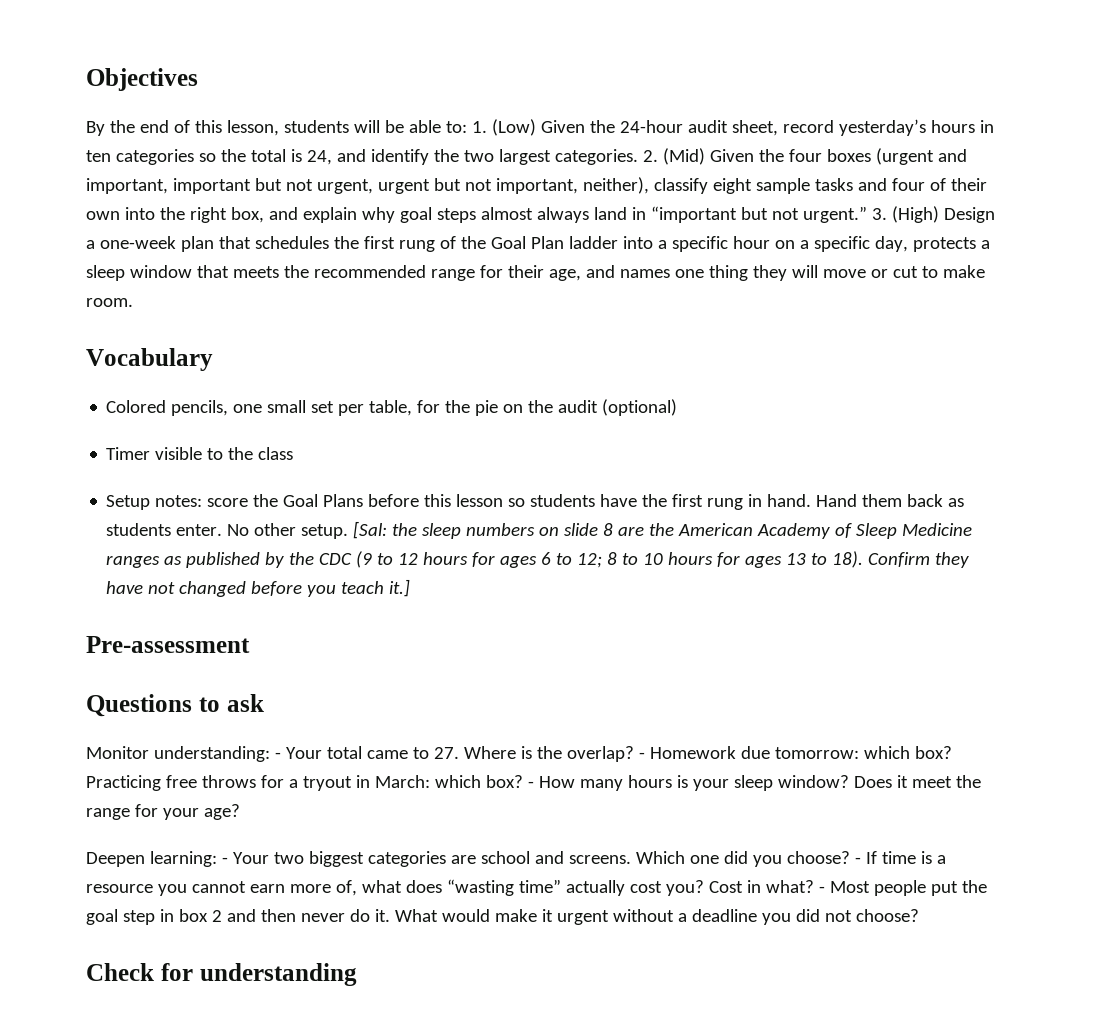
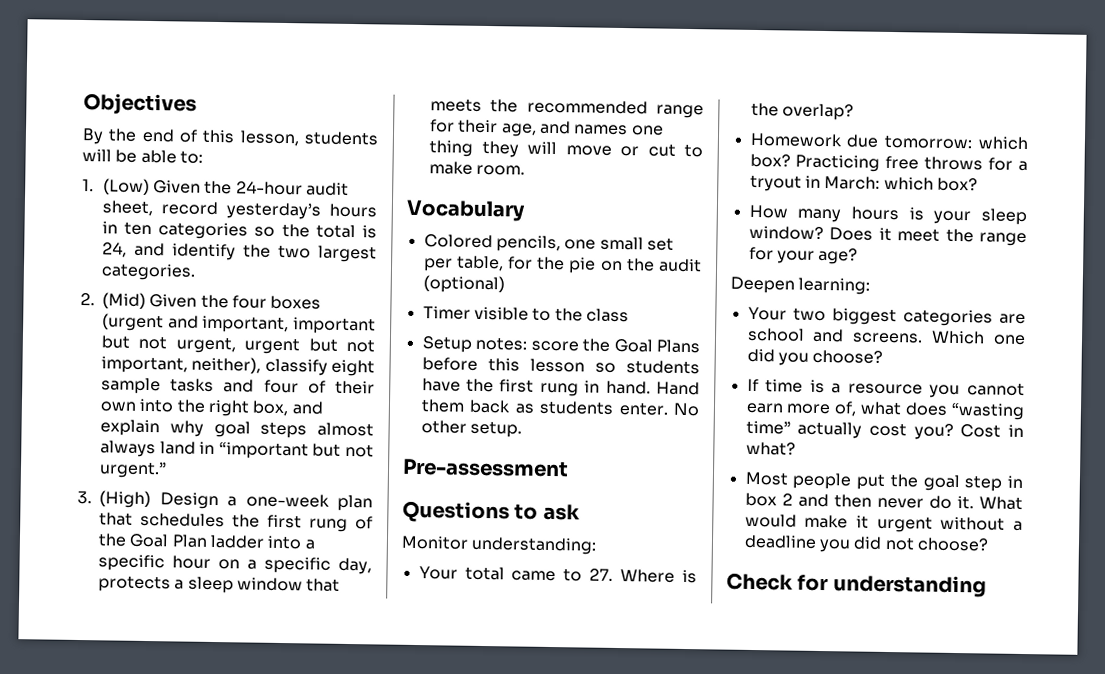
(467, 127) none -> (203, 157) //
(638, 157) none -> (196, 272) //
(867, 214) none -> (167, 470) //
[353,521,973,539] [106,551,970,568] [106,579,411,597] [Sal: the sleep numbers on slide 8 are the American Academy of Sleep Medicine ranges as published by the CDC (9 to 12 hours for ages 6 to 12; 8 to 10 hours for ages 13 to 18). Confirm they have not changed before you teach it.] -> (522, 429) none
[274,752,281,759] - -> (598, 545) //
[638,752,645,759] - -> (854, 112) //
[527,781,534,788] - -> (978, 184) //
[221,857,228,864] - -> (871, 286) //
[854,857,861,864] - -> (884, 356) //
[818,886,825,893] - -> (796, 448) //

